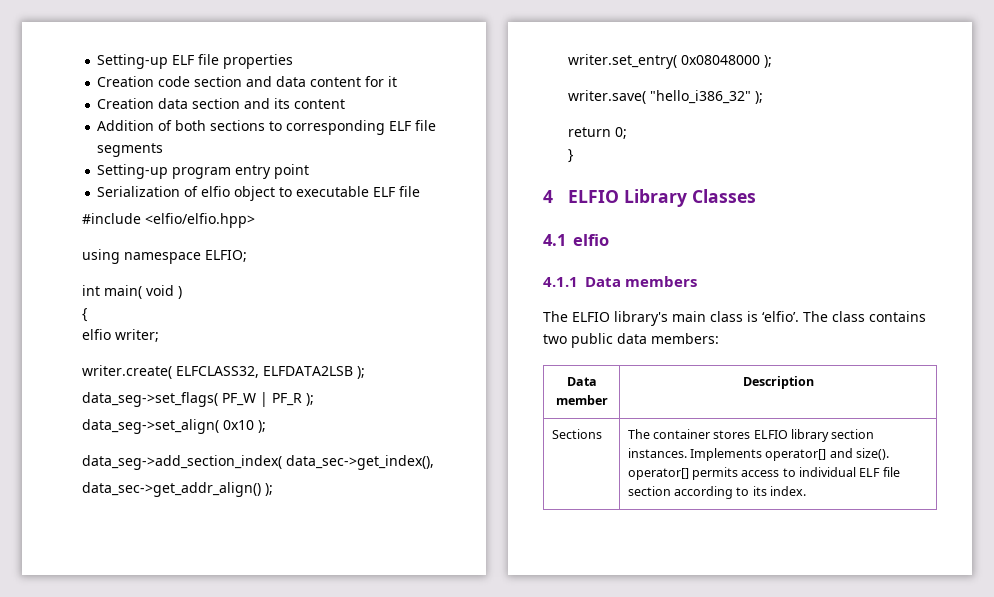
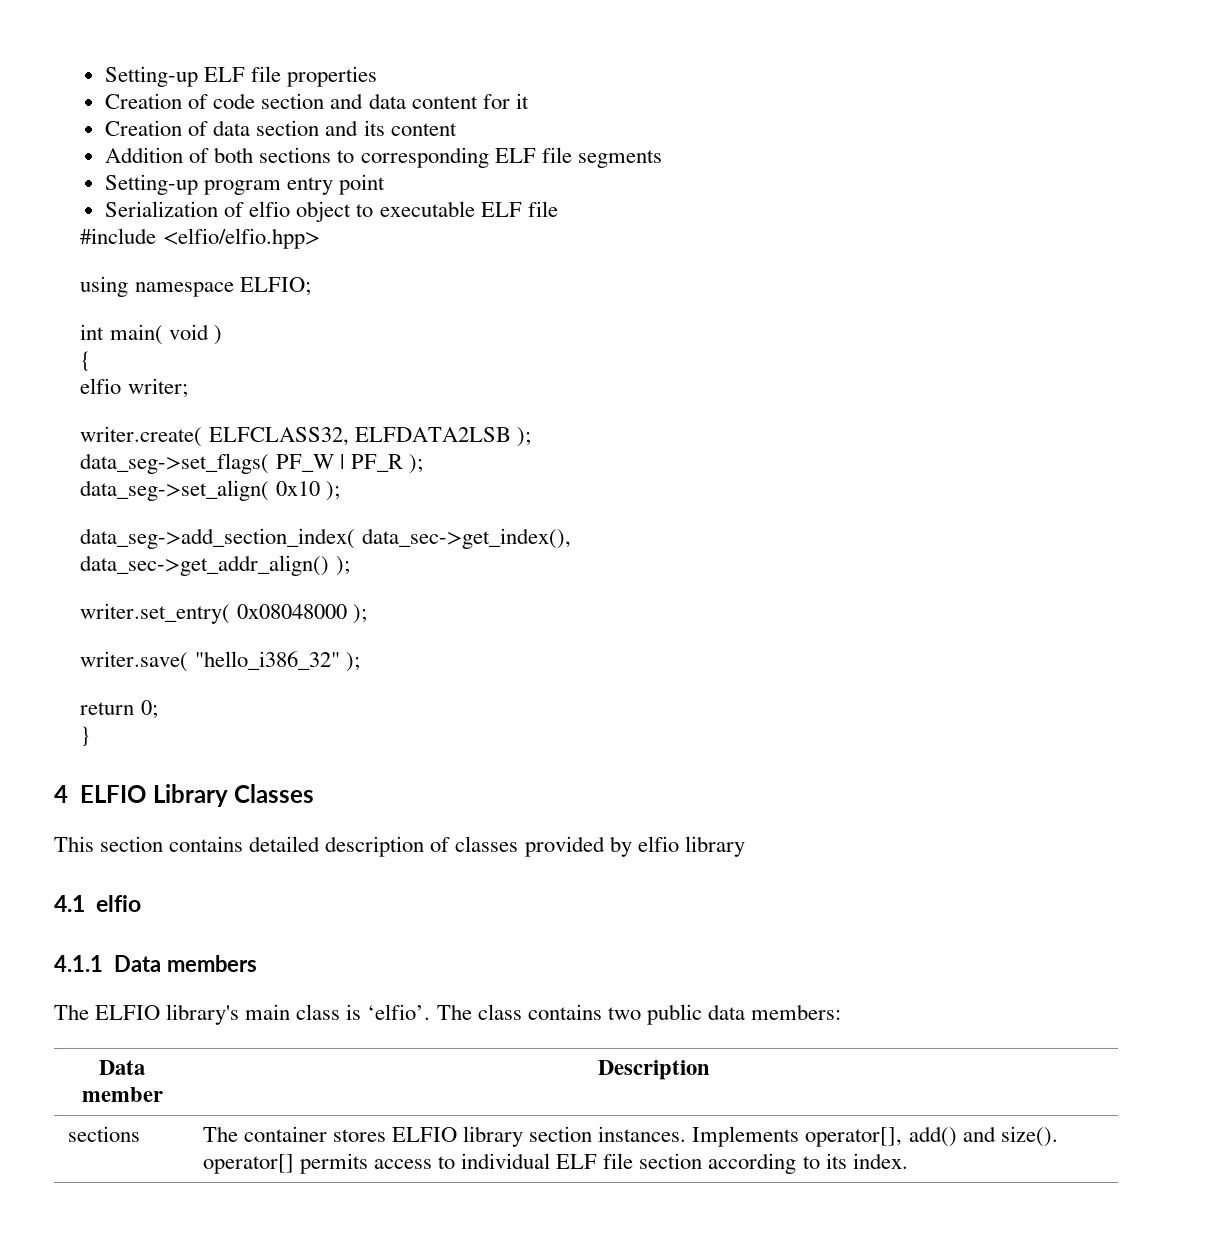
(155, 81) none -> [188,94,209,109] of
(155, 103) none -> [188,121,209,136] of
(756, 196) none -> [54,836,745,857] // This section contains detailed description of classes provided by elfio library
[551,429,602,439] Sections -> [67,1126,140,1142] sections
[765,449,827,461] operator[] -> [805,1126,957,1147] operator[], add()

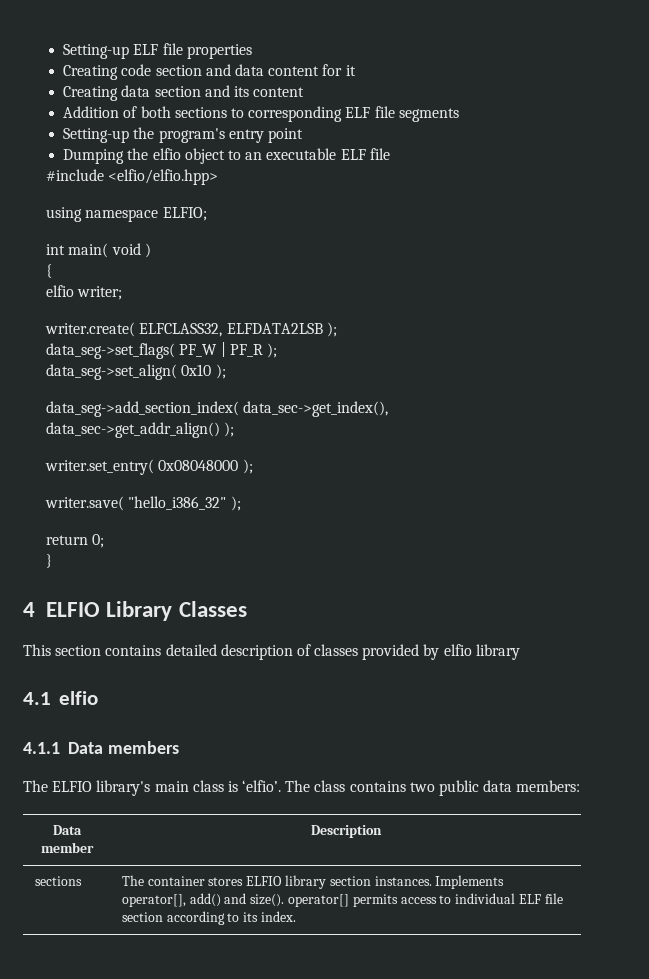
[105,93,209,109] Creation of -> [63,65,119,80] Creating
[105,120,209,136] Creation of -> [63,86,119,101] Creating
[204,180,282,195] program -> [133,127,225,143] the program's
[105,201,245,217] Serialization of -> [63,148,149,164] Dumping the
(374, 210) none -> [245,152,263,160] an

